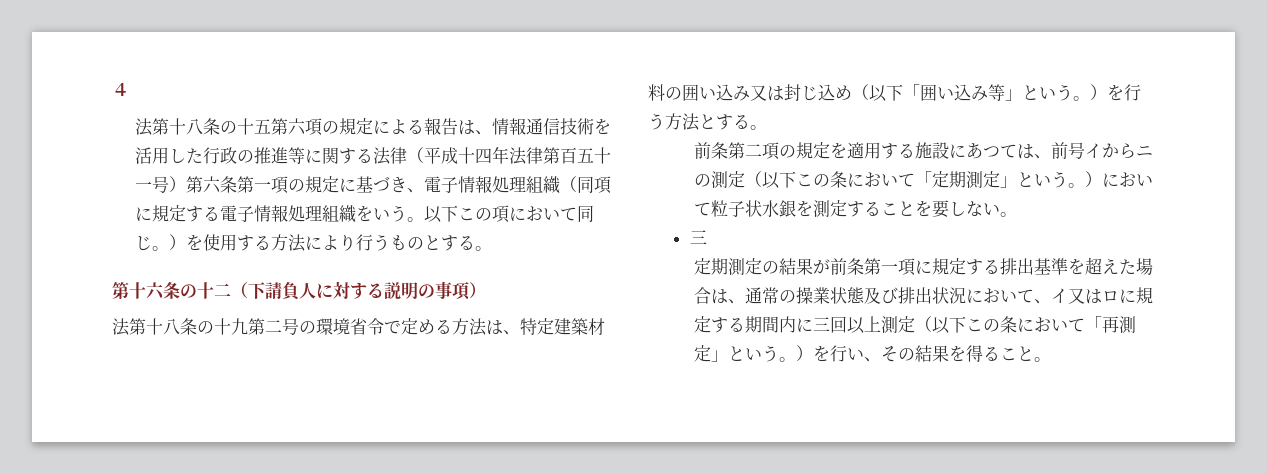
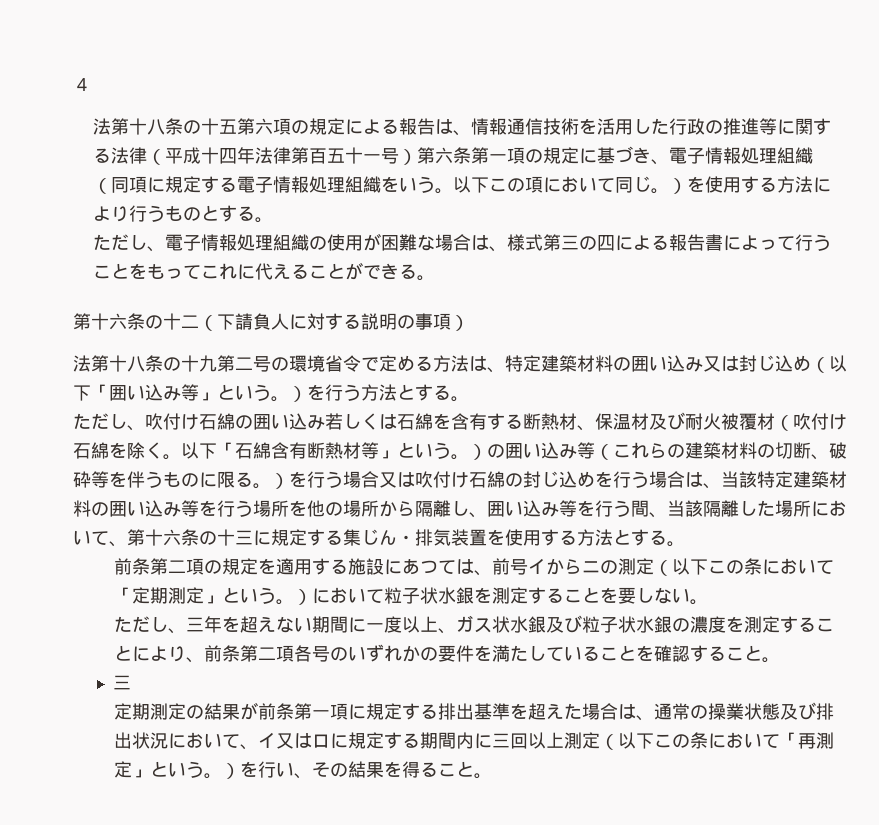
(493, 248) none -> [93,233,832,252] [93,262,436,281] // ただし、電子情報処理組織の使用が困難な場合は、様式第三の四による報告書によって行うことをもってこれに代えることができる。
(767, 127) none -> [73,412,847,431] [73,442,847,460] [73,471,847,489] [73,500,847,518] [73,529,685,547] // ただし、吹付け石綿の囲い込み若しくは石綿を含有する断熱材、保温材及び耐火被覆材（吹付け石綿を除く。以下「石綿含有断熱材等」という。）の囲い込み等（これらの建築材料の切断、破砕等を伴うものに限る。）を行う場合又は吹付け石綿の封じ込めを行う場合は、当該特定建築材料の囲い込み等を行う場所を他の場所から隔離し、囲い込み等を行う間、当該隔離した場所において、第十六条の十三に規定する集じん・排気装置を使用する方法とする。
(1018, 214) none -> [113,615,834,634] [113,644,780,663] // ただし、三年を超えない期間に一度以上、ガス状水銀及び粒子状水銀の濃度を測定することにより、前条第二項各号のいずれかの要件を満たしていることを確認すること。

